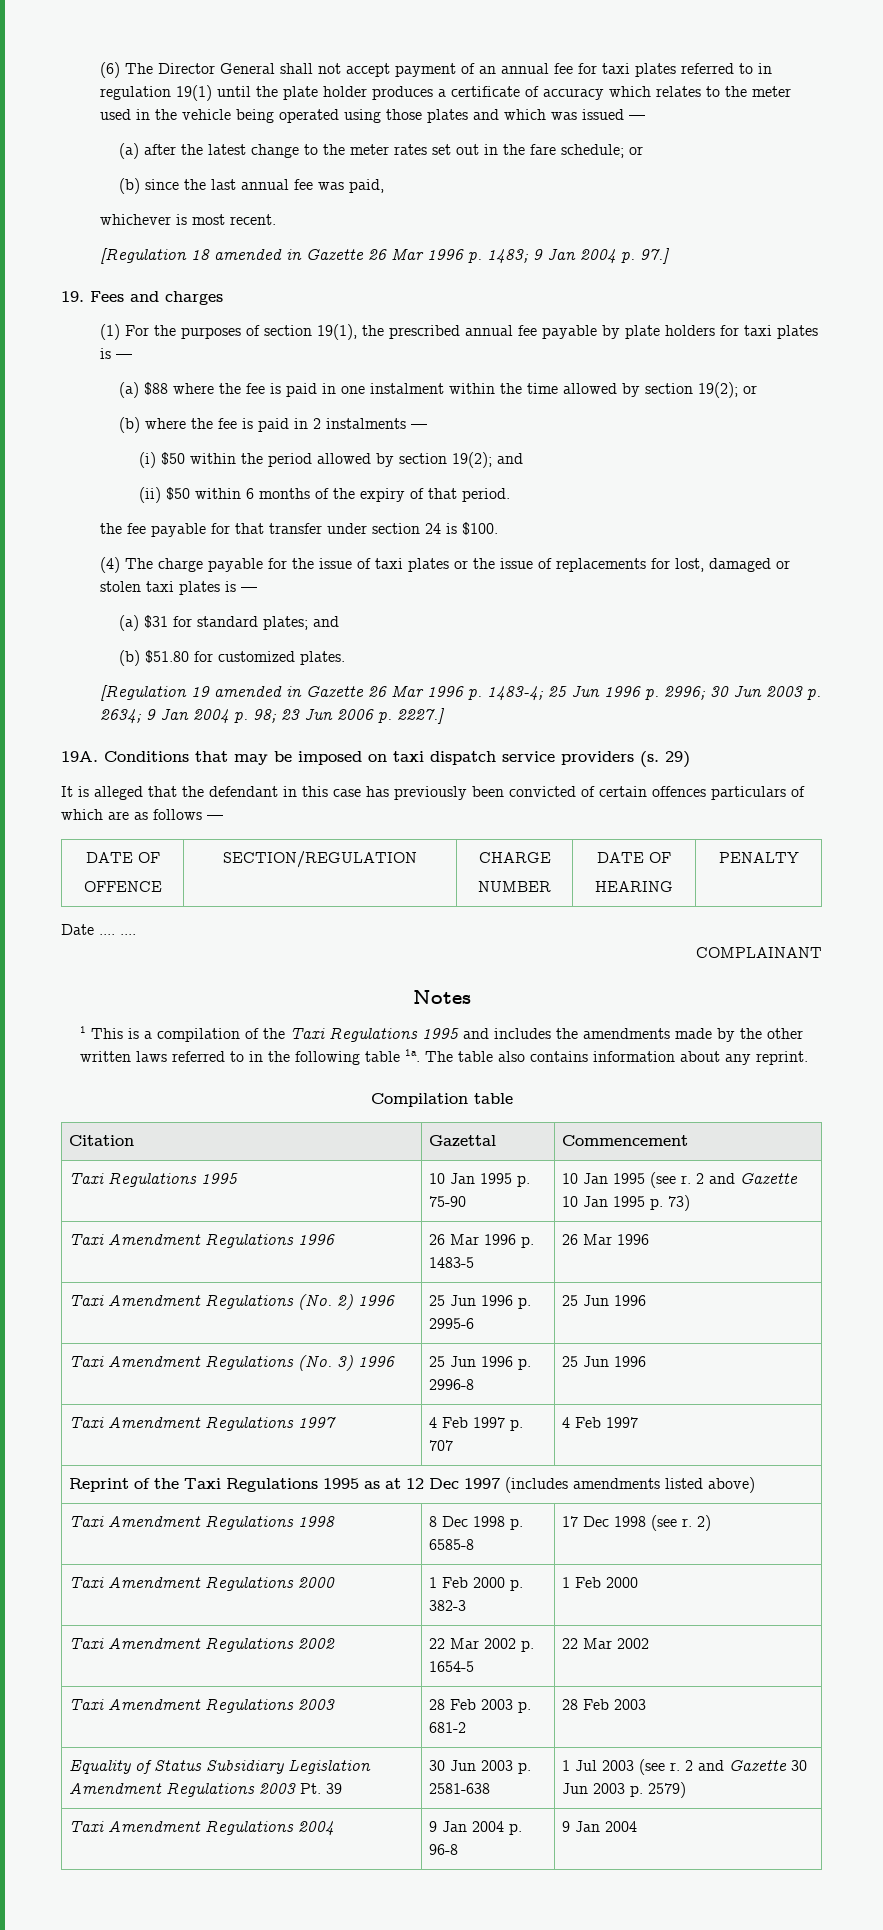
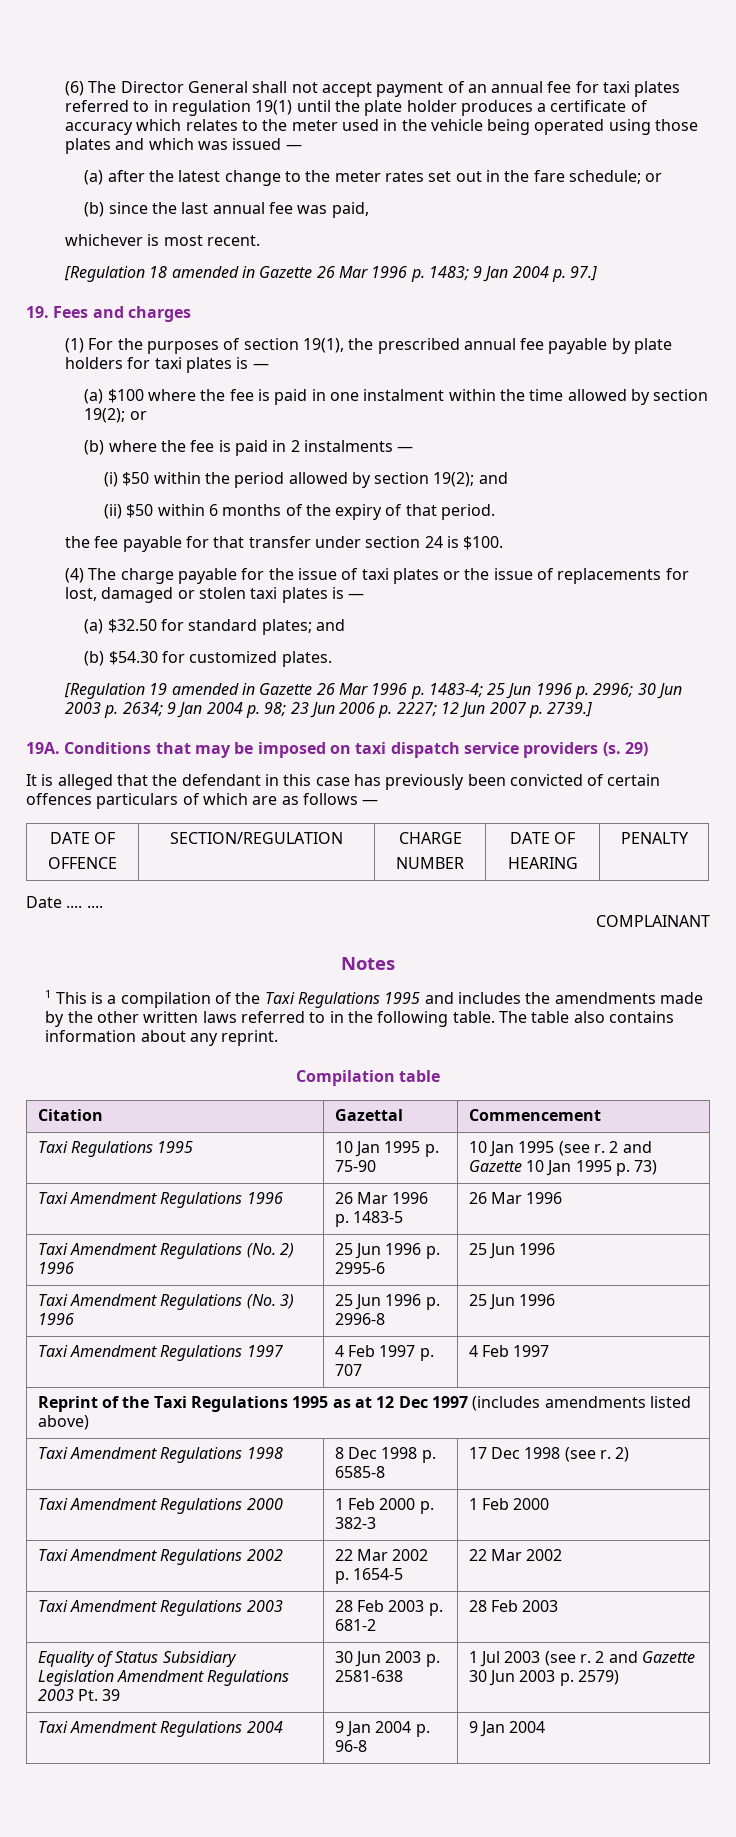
[144,382,169,395] $88 -> [107,389,144,403] $100
[144,615,169,628] $31 -> [107,619,157,633] $32.50
[145,650,190,663] $51.80 -> [108,651,158,665] $54.30
[396,708,445,724] 2227.] -> [396,702,593,718] 2227; 12 Jun 2007 p. 2739.]
[365,1049,421,1062] table 1a. -> [452,1011,495,1023] table.

